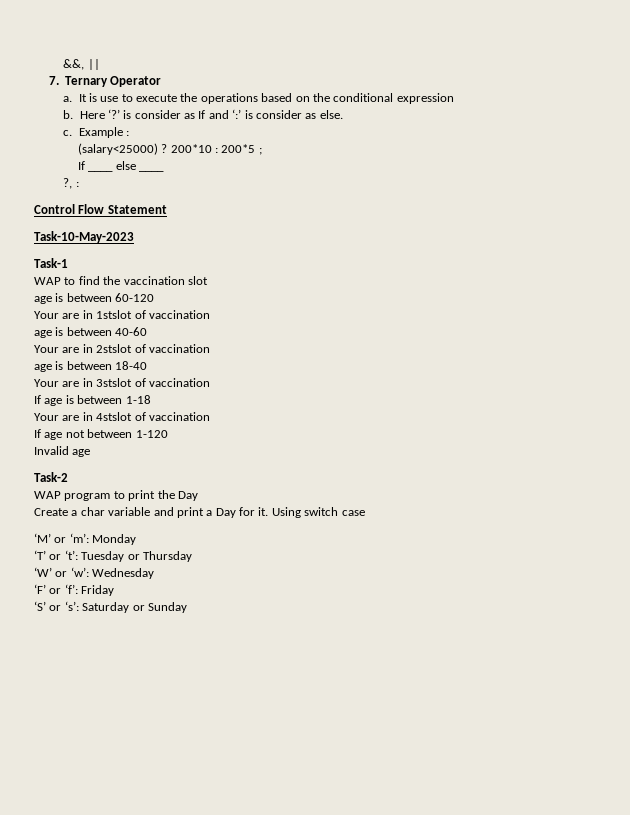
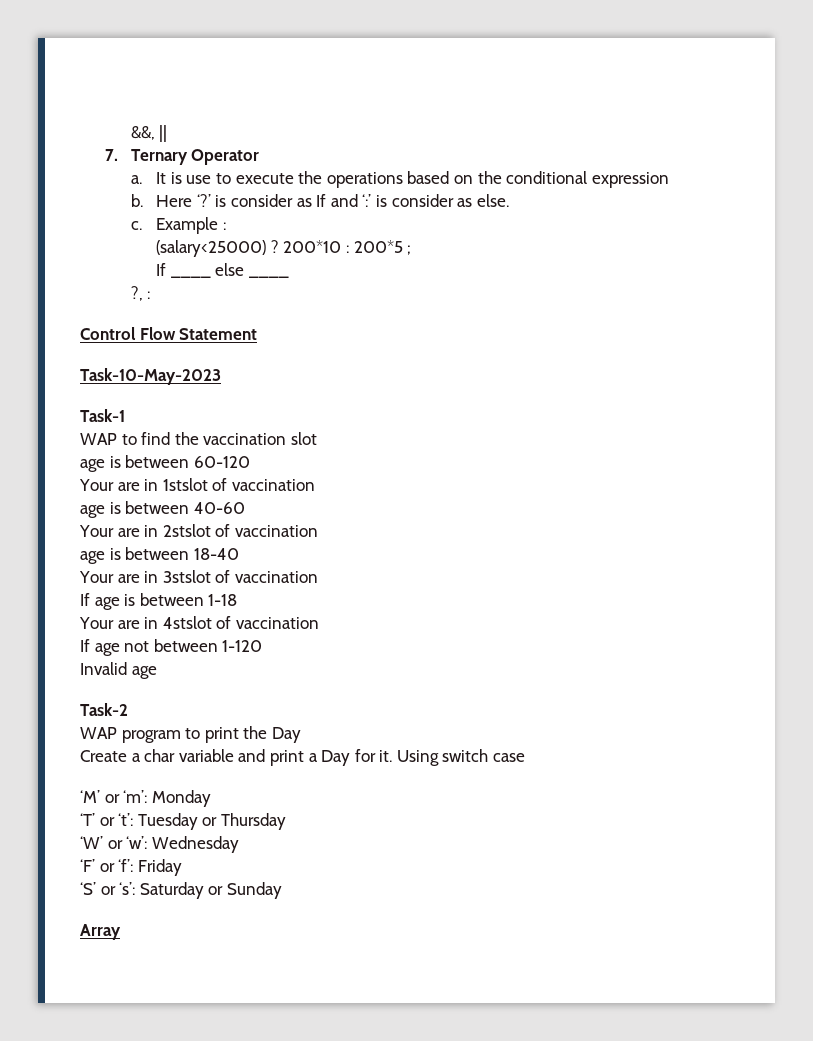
(187, 607) none -> [80,924,121,940] // Array

